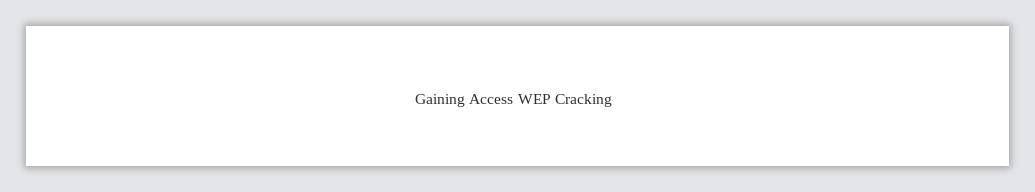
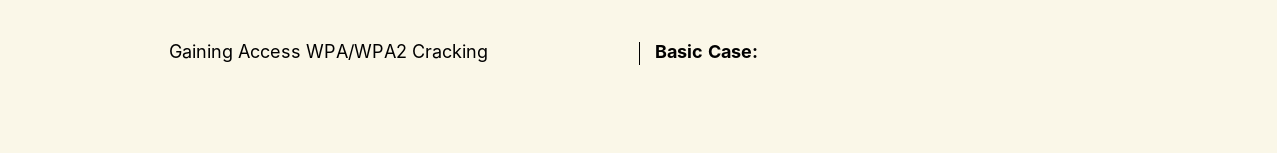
[517,94,551,104] WEP -> [306,44,407,60] WPA/WPA2
(612, 100) none -> [655,44,758,58] // Basic Case:

